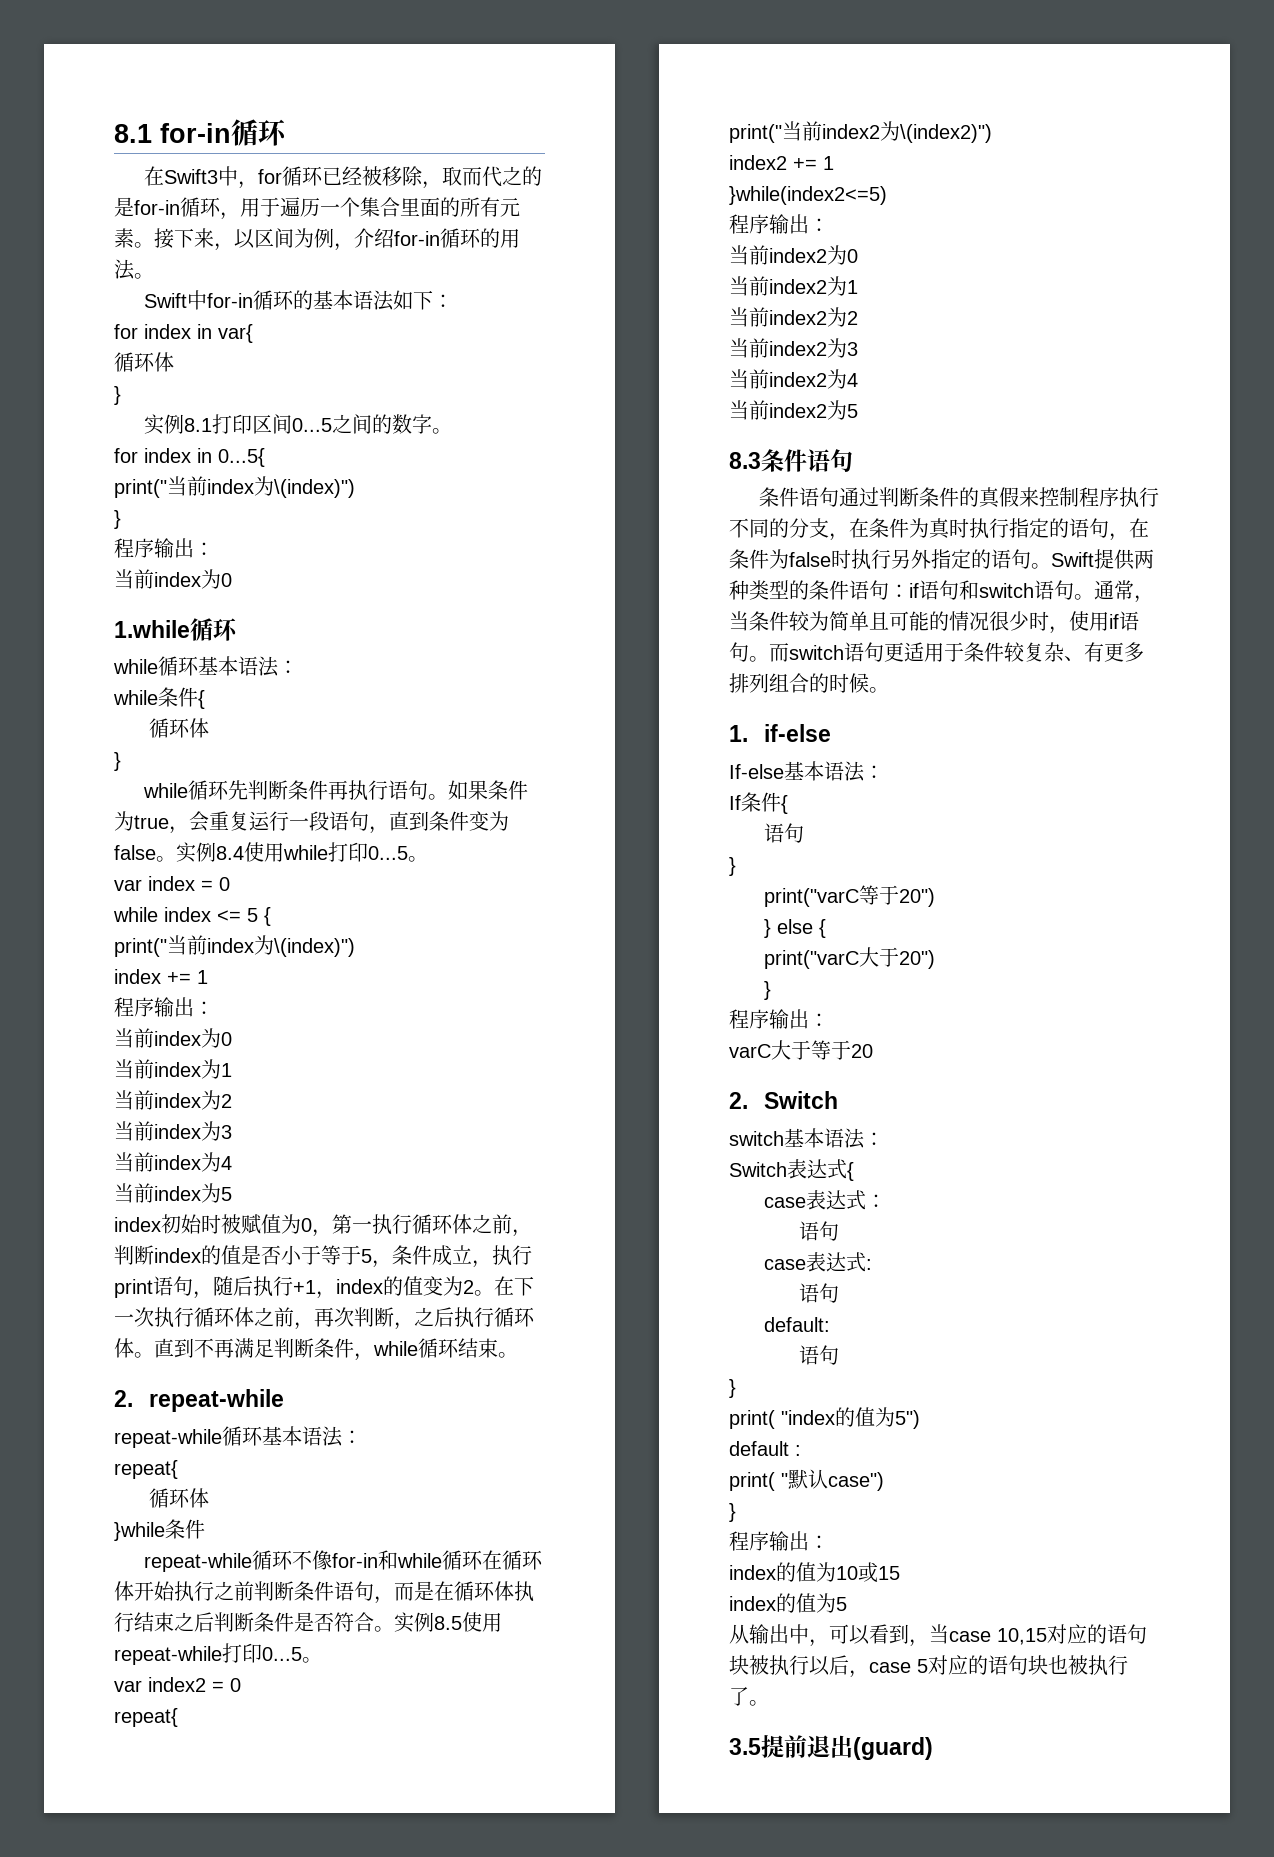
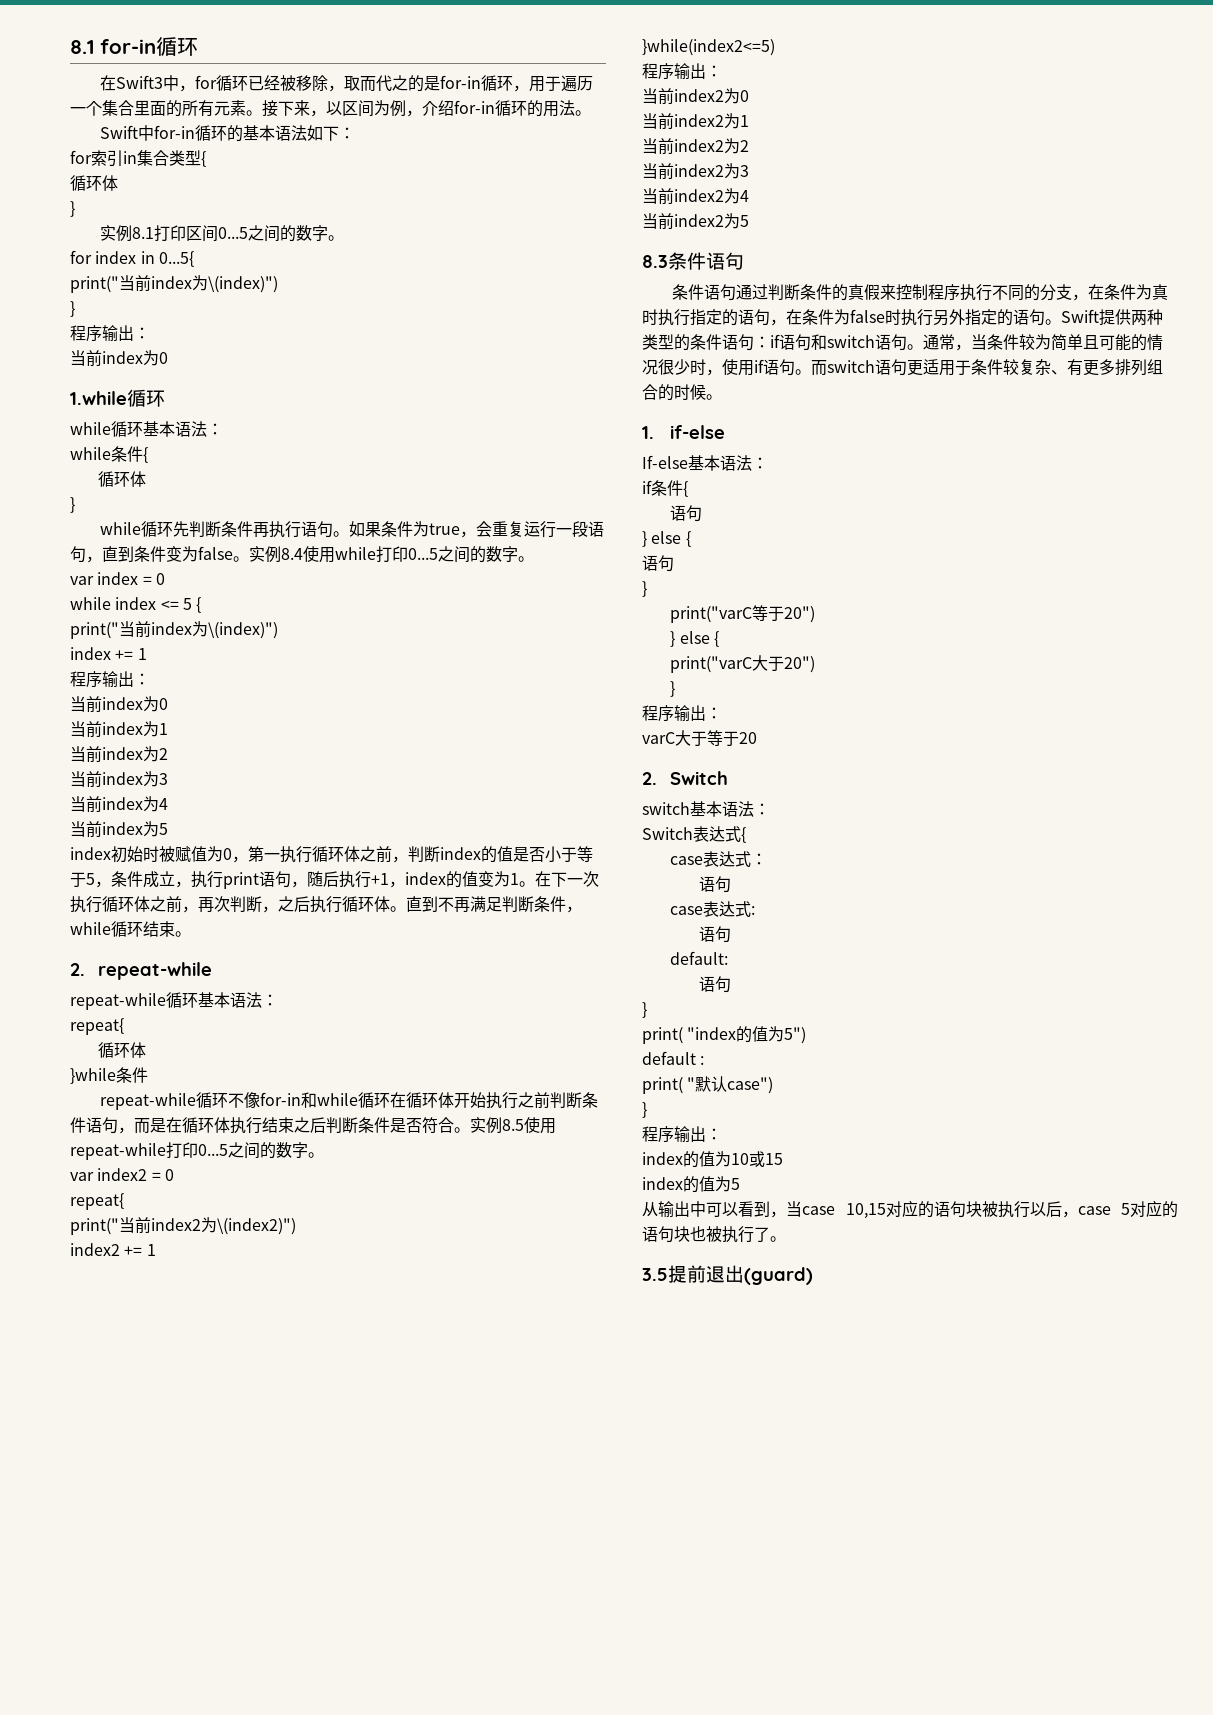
[144,324,253,343] index in var{ -> [91,150,206,167] 索引in集合类型{
(408, 853) none -> [438,546,518,563] 之间的数字
[463,1280,474,1294] 2 -> [510,873,519,885] 1
(302, 1654) none -> [228,1142,308,1159] 之间的数字
[729,795,741,810] If -> [642,480,652,494] if
(804, 833) none -> [642,531,691,547] [642,555,674,572] // } else { // 语句
[809,1639,829,1647] ， -> (706, 1209) none

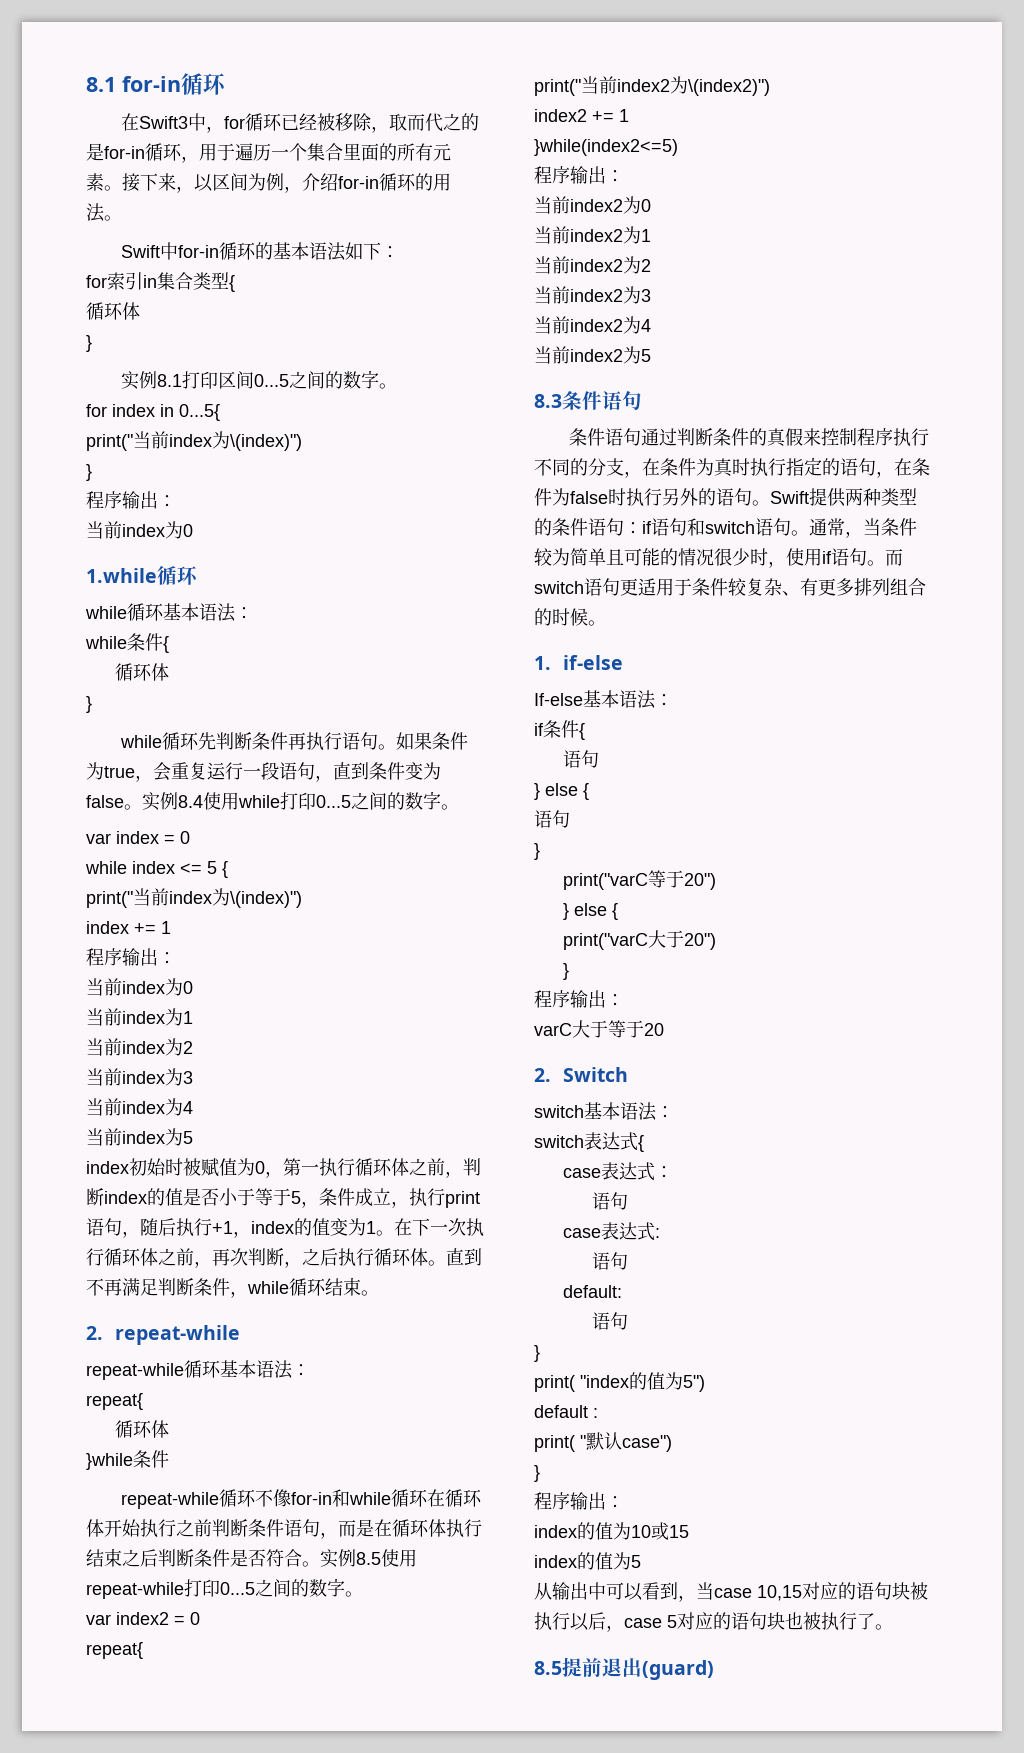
[965,309,997,326] 指定 -> (698, 497) none
[642,827,693,840] Switch -> [534,1135,584,1148] switch
[642,1268,668,1281] 3.5 -> [534,1661,562,1675] 8.5

